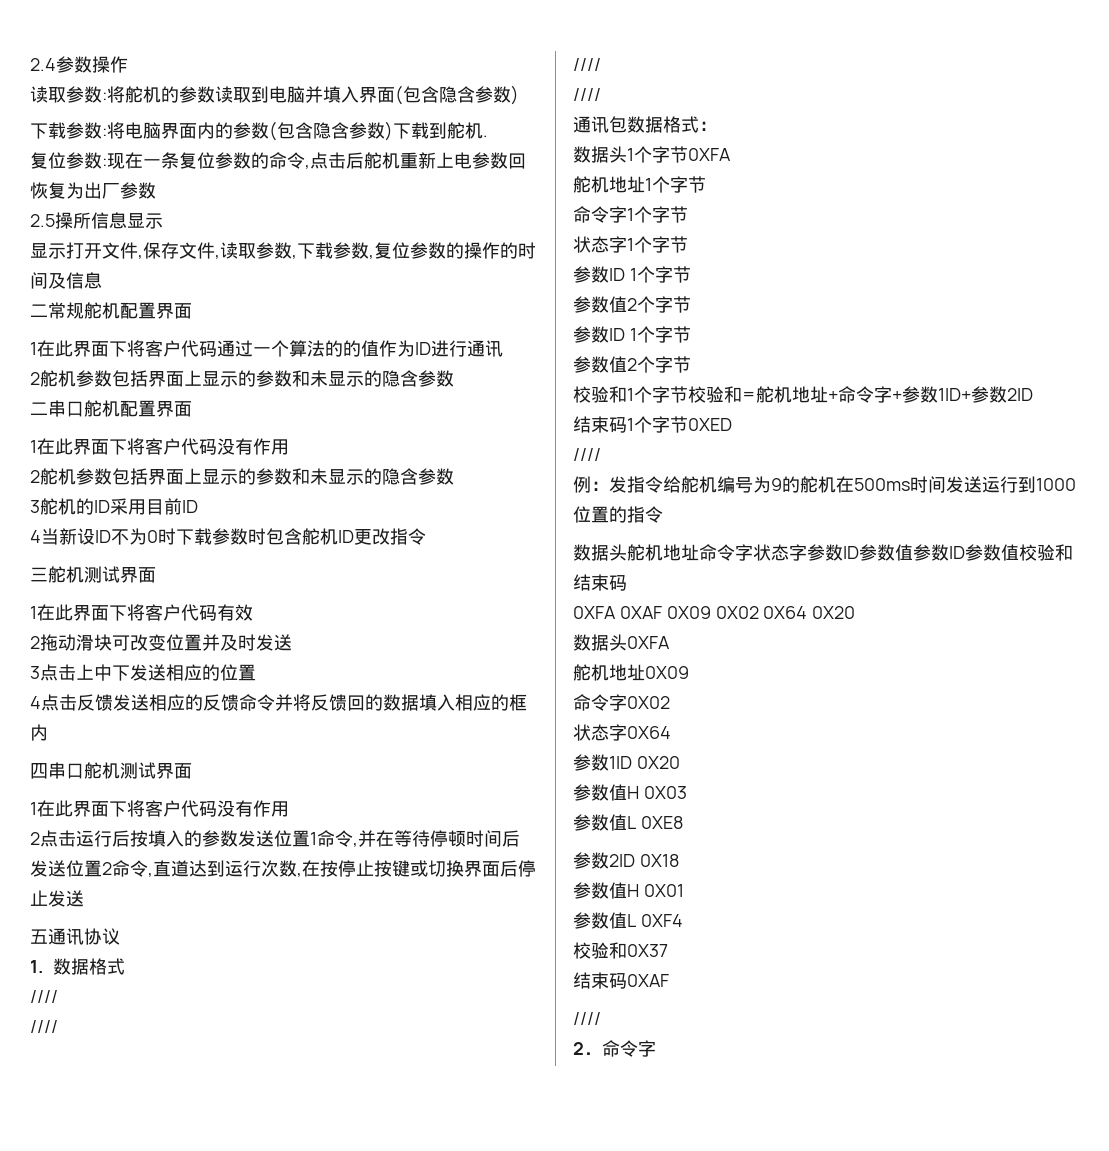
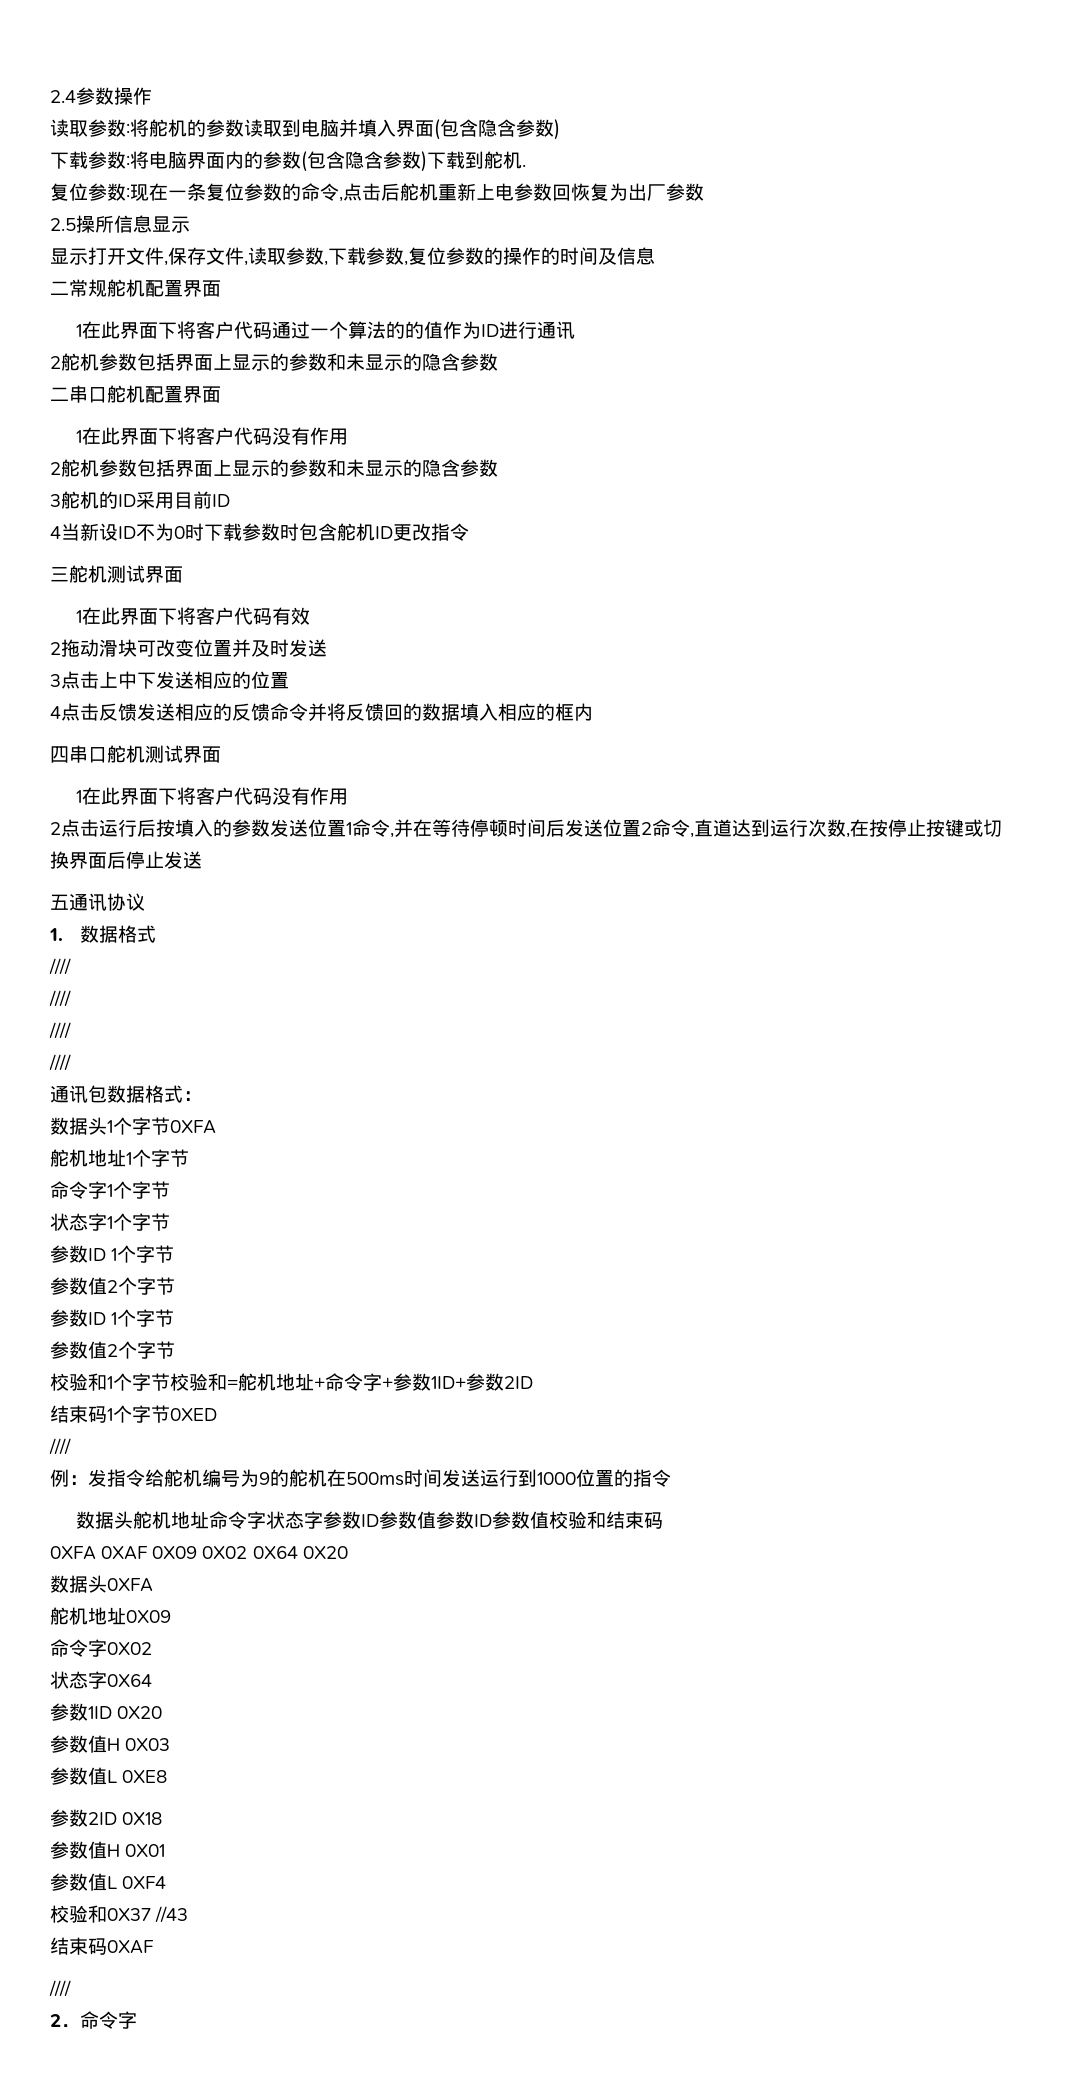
(668, 950) none -> [155,1906,189,1923] //43

